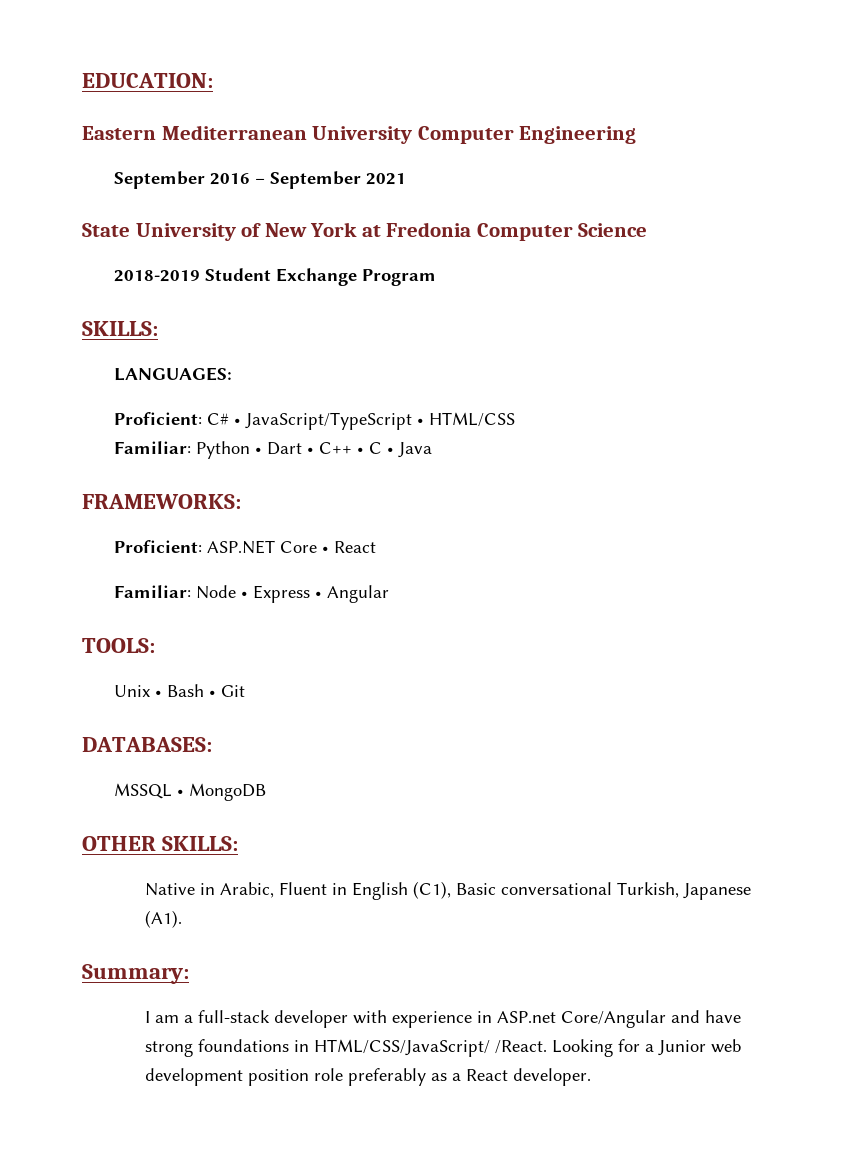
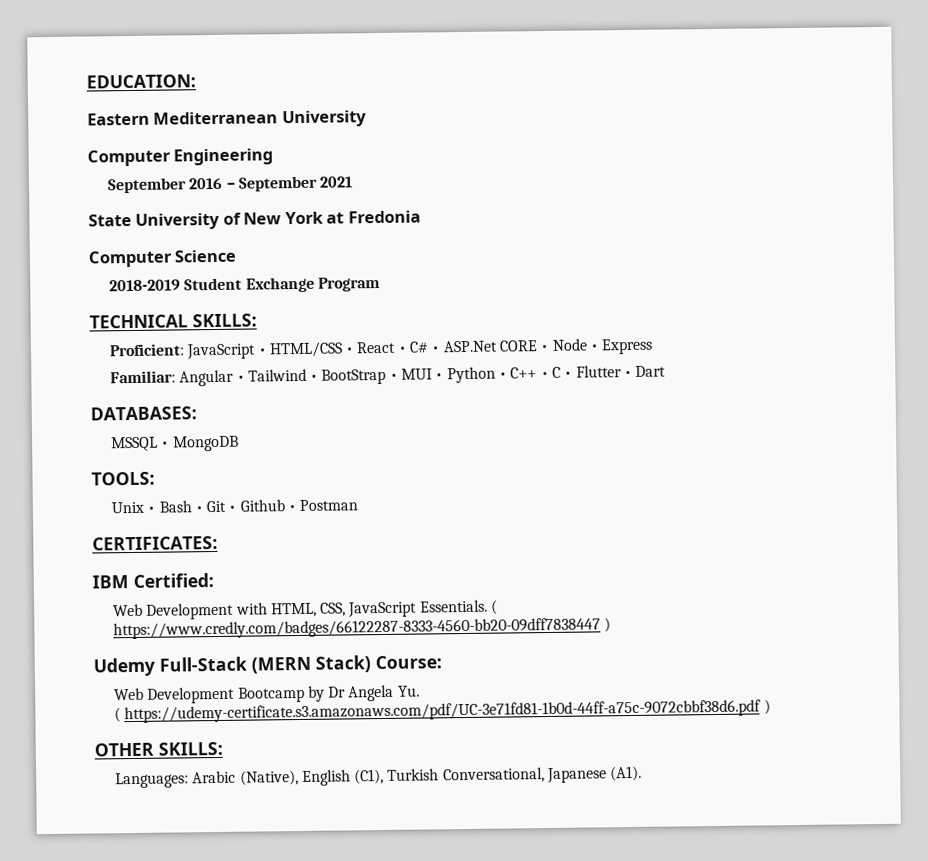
(413, 135) none -> (367, 119) //
(472, 229) none -> (421, 217) //
[82,321,158,336] [113,367,232,381] [113,412,515,430] [113,441,432,459] [82,494,241,509] [113,540,376,554] [113,585,389,603] SKILLS: // LANGUAGES: // Proficient: C# • JavaScript/TypeScript • HTML/CSS // Familiar: Python • Dart • C++ • C • Java // FRAMEWORKS: // Proficient: ASP.NET Core • React // Familiar: Node • Express • Angular -> [89,313,257,329] [108,338,654,360] [109,365,667,387] [90,406,197,421] [110,435,239,452] TECHNICAL SKILLS: // Proficient: JavaScript • HTML/CSS • React • C# • ASP.Net CORE • Node • Express // Familiar: Angular • Tailwind • BootStrap • MUI • Python • C++ • C • Flutter • Dart // DATABASES: // MSSQL • MongoDB
[82,737,212,752] [113,783,266,801] [82,836,239,851] [145,881,752,900] [145,910,183,928] [82,964,189,984] [145,1010,742,1028] [145,1039,742,1057] [145,1068,592,1086] // DATABASES: // MSSQL • MongoDB // OTHER SKILLS: // Native in Arabic, Fluent in English (C1), Basic conversational Turkish, Japanese (A1). // Summary: // I am a full-stack developer with experience in ASP.net Core/Angular and have strong foundations in HTML/CSS/JavaScript/ /React. Looking for a Junior web development position role preferably as a React developer. -> [228,499,359,512] [92,535,218,551] [92,573,214,589] [112,599,499,620] [112,617,612,640] [93,655,442,677] [113,684,420,704] [113,699,771,724] [94,741,223,757] [114,765,643,789] • Github • Postman // CERTIFICATES: // IBM Certified: // Web Development with HTML, CSS, JavaScript Essentials. ( https://www.credly.com/badges/66122287-8333-4560-bb20-09dff7838447 ) // Udemy Full-Stack (MERN Stack) Course: // Web Development Bootcamp by Dr Angela Yu. // ( https://udemy-certificate.s3.amazonaws.com/pdf/UC-3e71fd81-1b0d-44ff-a75c-9072cbbf38d6.pdf ) // OTHER SKILLS: // Languages: Arabic (Native), English (C1), Turkish Conversational, Japanese (A1).

